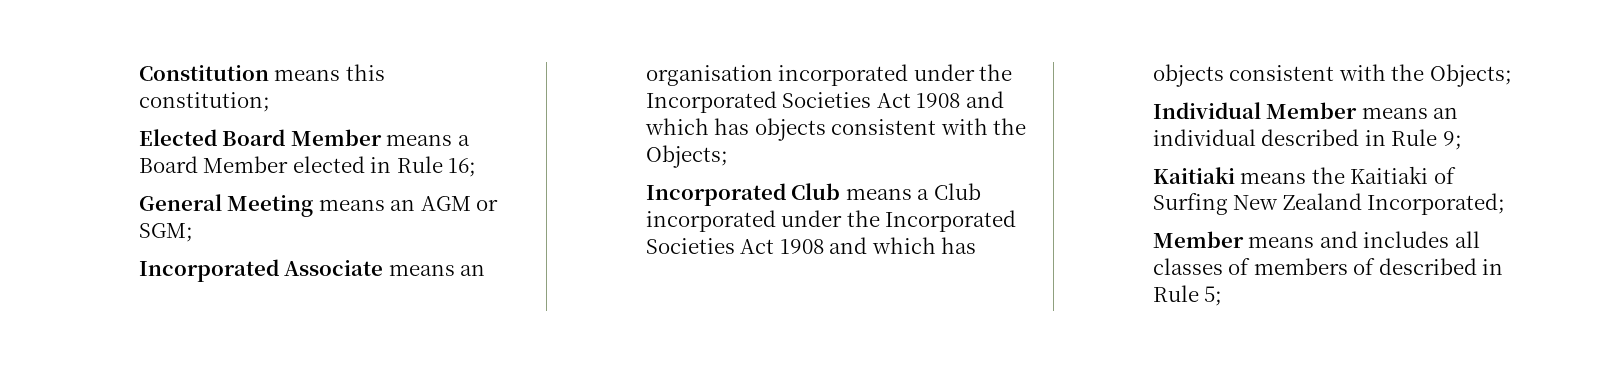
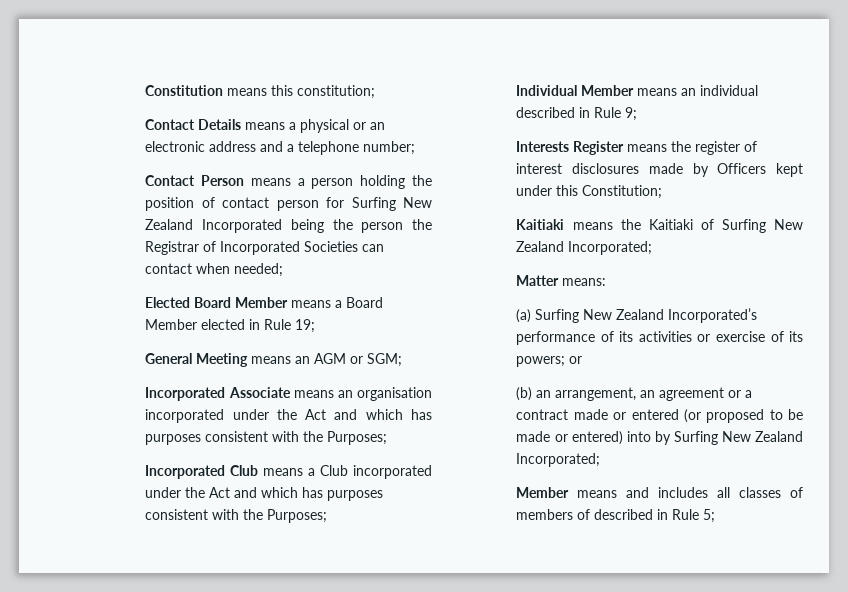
(270, 102) none -> [145,119,386,133] [145,141,416,155] [145,175,433,189] [145,197,432,211] [145,219,432,233] [145,241,385,255] [145,263,284,277] // Contact Details means a physical or an electronic address and a telephone number; // Contact Person means a person holding the position of contact person for Surfing New Zealand Incorporated being the person the Registrar of Incorporated Societies can contact when needed;
[448,158,477,177] 16; -> [295,319,316,333] 19;
[645,91,1004,113] [644,118,1027,141] [645,145,728,168] Incorporated Societies Act 1908 and which has objects consistent with the Objects; -> [305,409,433,420] [145,431,388,445] Act and which has purposes consistent with the Purposes;
[885,210,1017,232] [645,237,977,254] [1152,64,1512,87] Incorporated Societies Act 1908 and which has objects consistent with the Objects; -> [209,487,384,501] [145,509,328,523] Act and which has purposes consistent with the Purposes;
(1462, 140) none -> [516,141,758,155] [516,163,803,177] [516,185,663,199] // Interests Register means the register of interest disclosures made by Officers kept under this Constitution;
(1506, 204) none -> [516,275,607,286] [516,308,758,323] [516,331,803,345] [516,356,583,367] [516,387,753,401] [516,409,803,423] [516,431,803,445] [516,453,601,467] // Matter means: // (a) Surfing New Zealand Incorporated’s performance of its activities or exercise of its powers; or // (b) an arrangement, an agreement or a contract made or entered (or proposed to be made or entered) into by Surfing New Zealand Incorporated;

